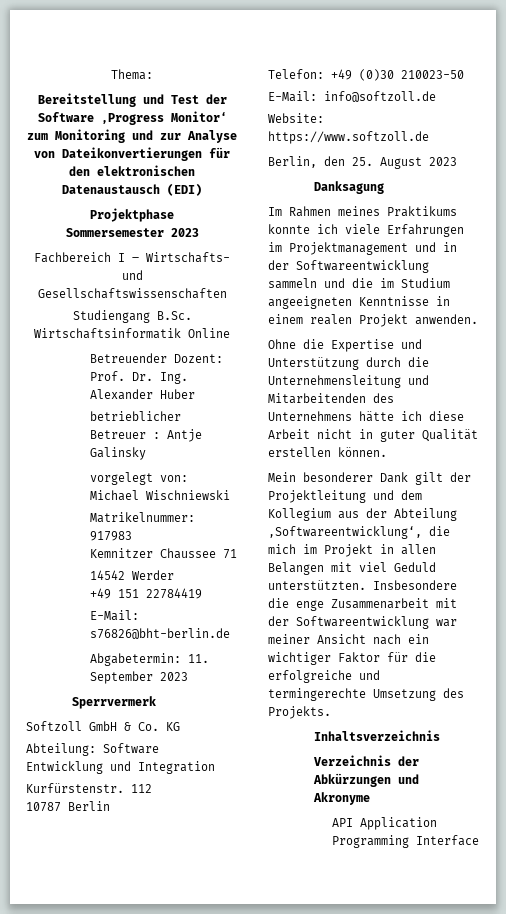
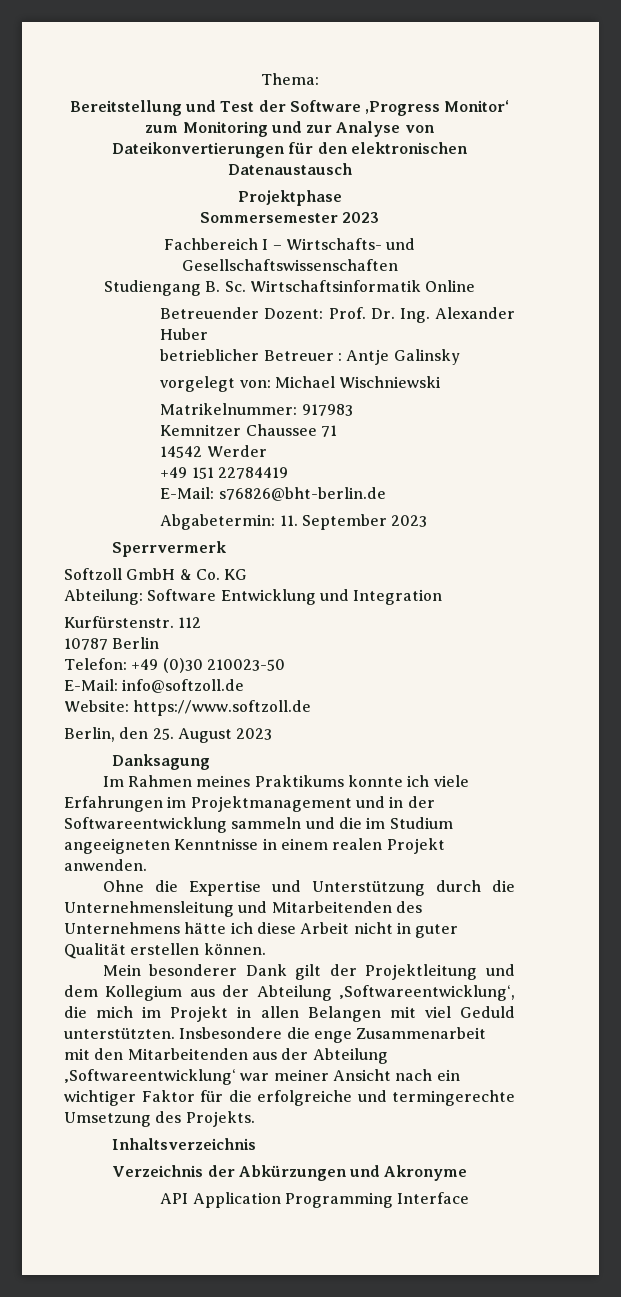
[167,183,202,196] (EDI) -> (352, 169) none
[156,311,192,320] B.Sc. -> [205,281,246,292] B. Sc.
[268,616,429,629] der Softwareentwicklung -> [94,1048,388,1064] [64,1069,236,1085] den Mitarbeitenden aus der Abteilung ‚Softwareentwicklung‘

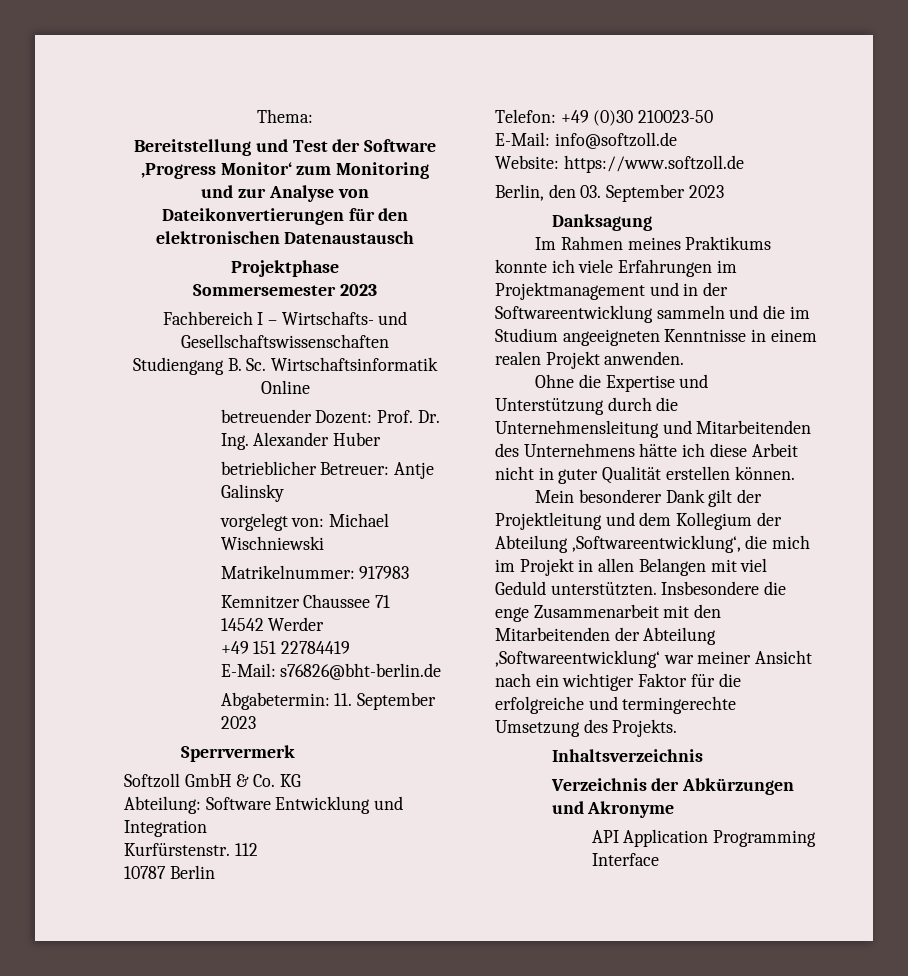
[160,307,260,319] Betreuender -> [220,409,312,423] betreuender
[263,350,343,361] Betreuer : -> [320,462,390,475] Betreuer:
[152,728,232,743] 25. August -> [580,184,686,202] 03. September
[189,989,215,997] aus -> (753, 521) none
[251,1052,277,1060] aus -> (610, 634) none

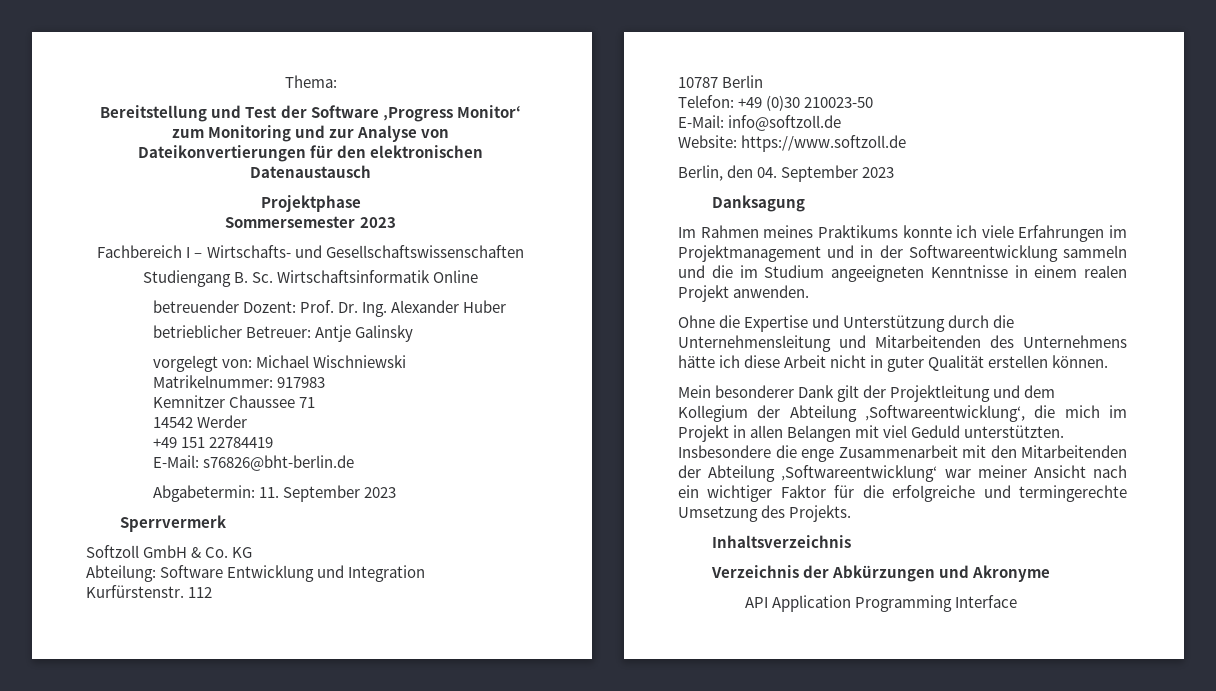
[580,185,602,198] 03. -> [757,167,778,178] 04.

